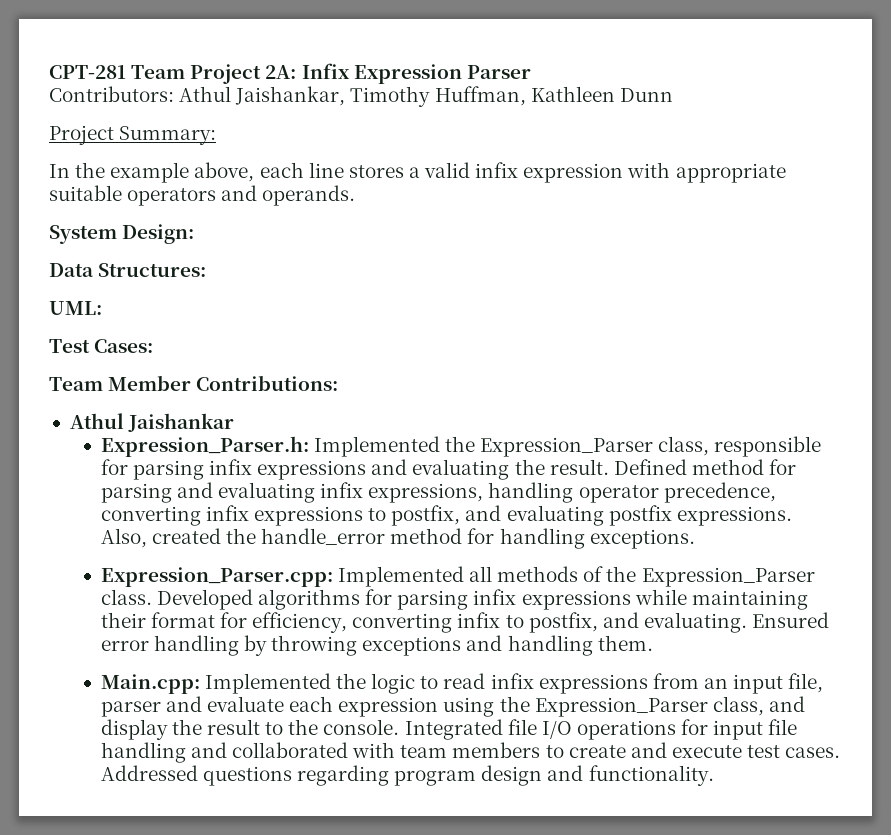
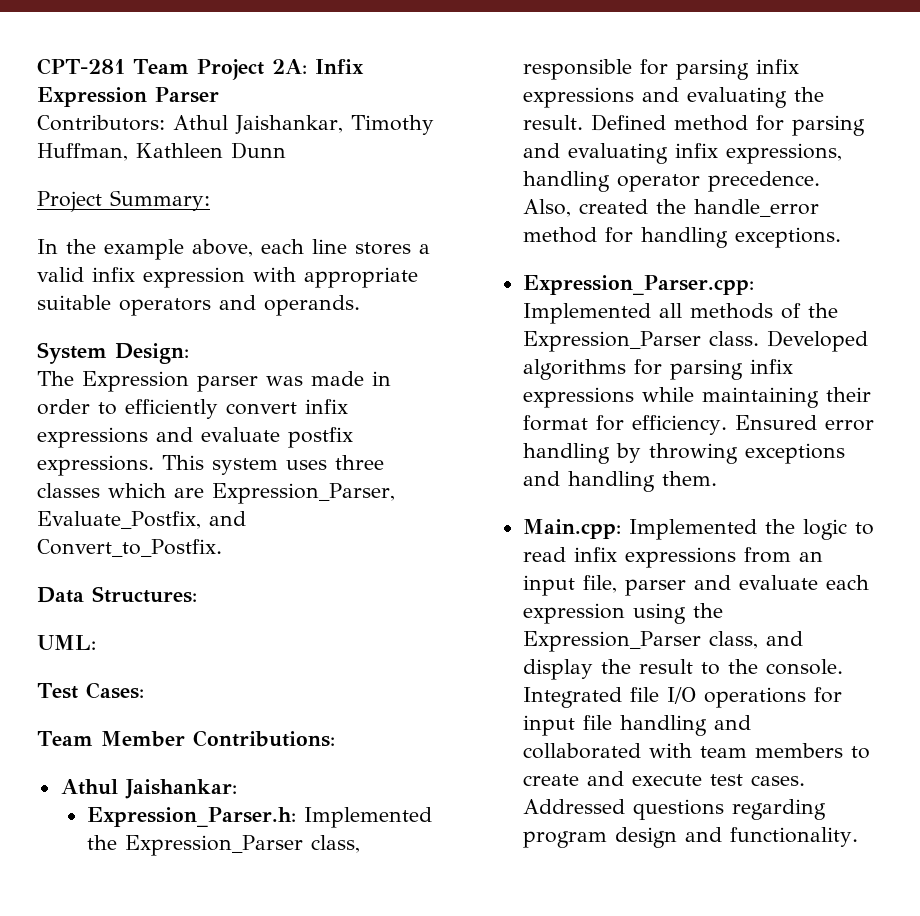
(195, 234) none -> [37,371,391,392] [37,399,348,419] [37,427,353,448] [37,455,384,476] [37,483,395,504] [37,511,246,529] [37,539,222,557] // The Expression parser was made in order to efficiently convert infix expressions and evaluate postfix expressions. This system uses three classes which are Expression_Parser, Evaluate_Postfix, and Convert_to_Postfix.
[128,413,235,432] Jaishankar -> [124,779,237,799] Jaishankar:
[663,482,776,503] [100,505,792,526] precedence, converting infix expressions to postfix, and evaluating postfix expressions. -> [707,171,820,192] precedence.
[252,612,747,633] efficiency, converting infix to postfix, and evaluating. -> [631,415,727,435] efficiency.

